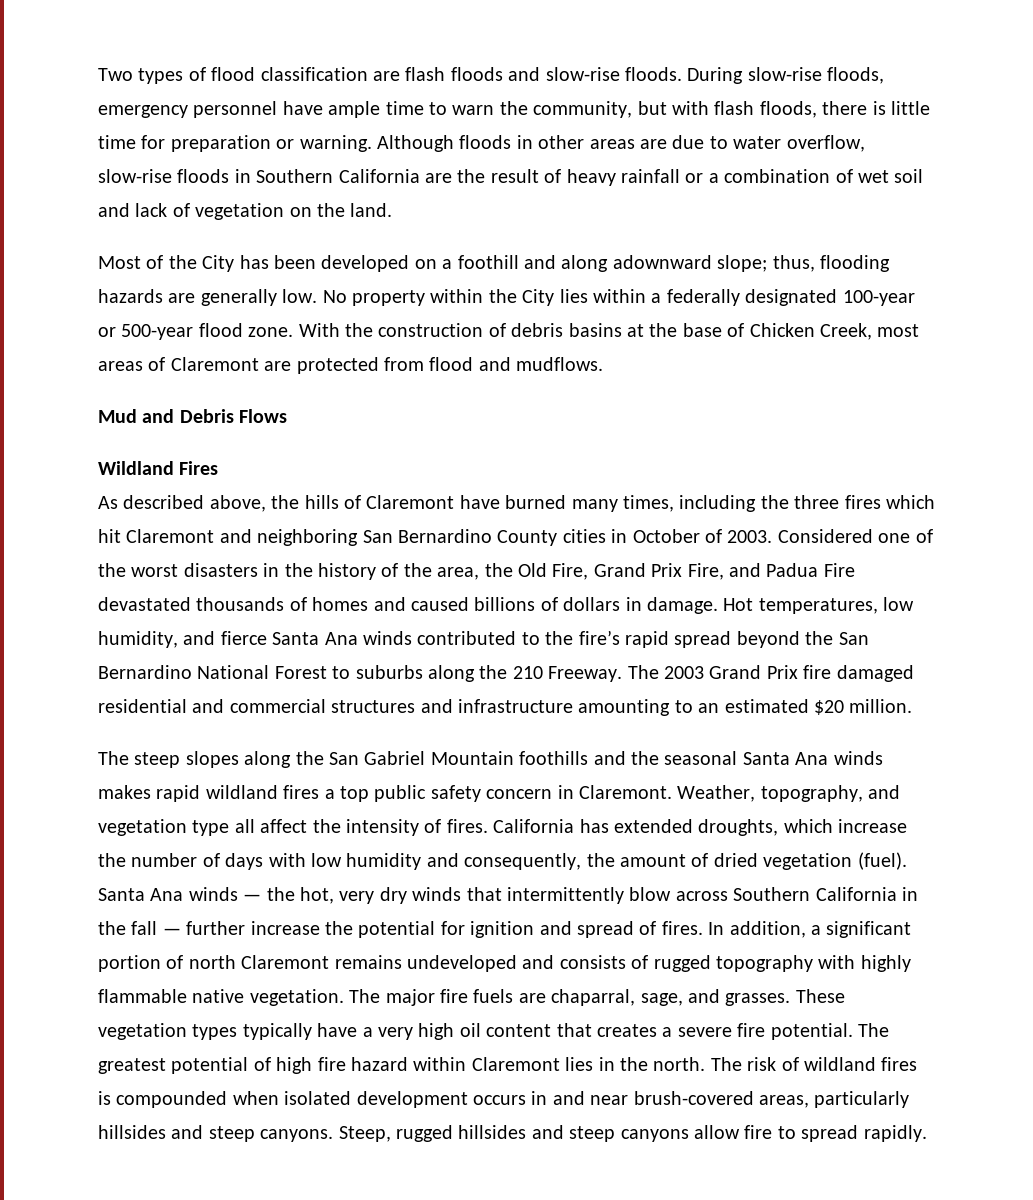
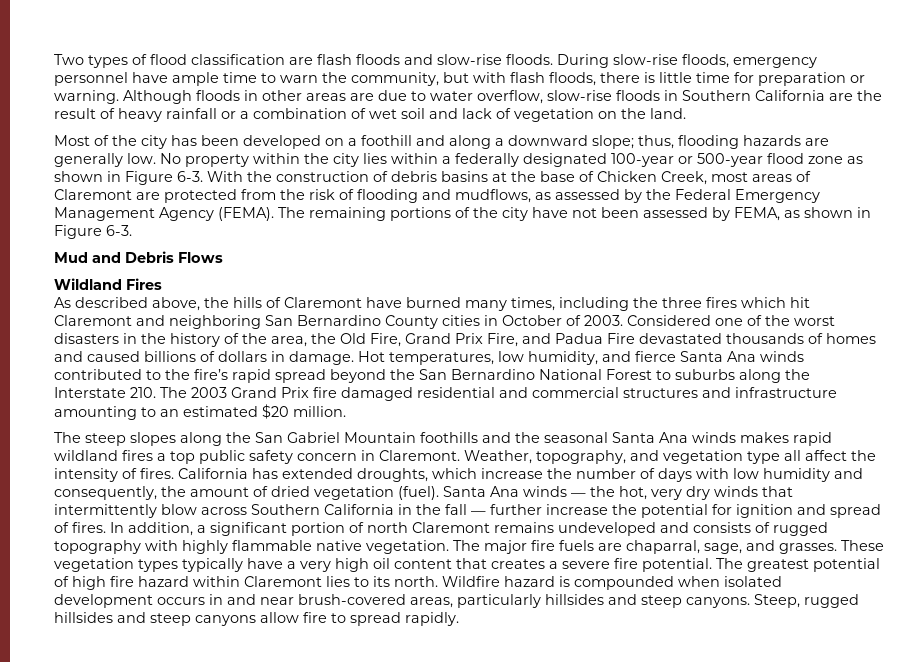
[202,255,235,272] City -> [141,135,167,149] city
[612,255,712,269] adownward -> [495,135,588,146] a downward
[522,289,555,306] City -> [333,153,359,167] city
[248,327,294,337] zone. -> [808,156,863,164] [54,171,203,185] zone as shown in Figure 6-3.
[429,357,604,371] flood and mudflows. -> [280,189,820,203] [54,207,871,221] [54,225,132,239] the risk of flooding and mudflows, as assessed by the Federal Emergency Management Agency (FEMA). The remaining portions of the city have not been assessed by FEMA, as shown in Figure 6-3.
[512,666,623,682] 210 Freeway. -> [54,387,156,398] Interstate 210.
[598,1057,918,1071] in the north. The risk of wildland fires -> [354,576,555,587] to its north. Wildfire hazard

